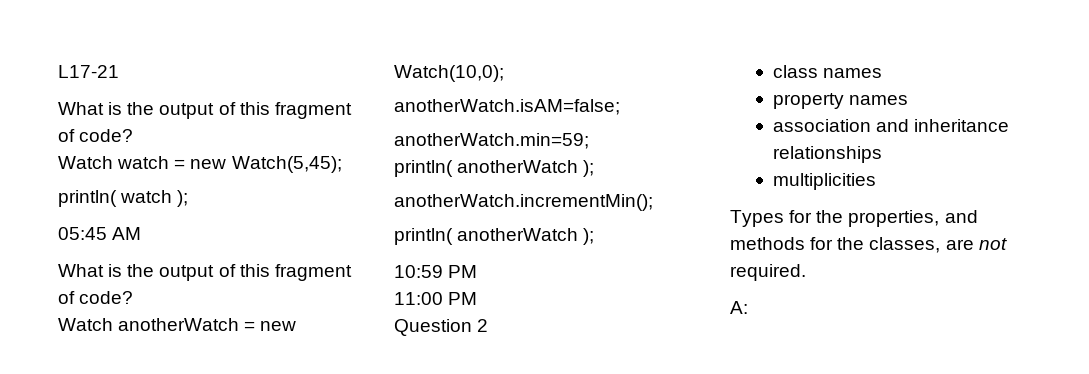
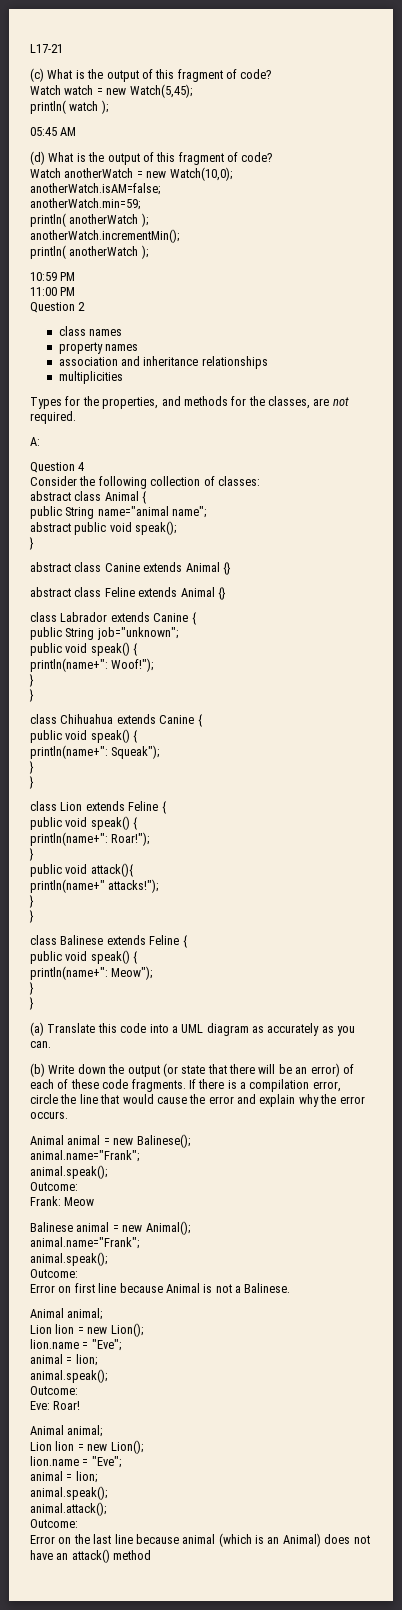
(119, 71) none -> [30,68,44,82] (c)
(142, 233) none -> [30,151,45,165] (d)
(748, 307) none -> [30,462,85,473] [30,476,260,489] [30,491,147,504] [30,506,207,519] [30,521,177,535] [29,537,34,550] [30,562,231,575] [30,587,226,600] [30,612,196,625] [30,627,178,640] [30,642,138,656] [30,658,154,672] [29,674,34,687] [29,689,34,702] [30,714,202,727] [30,729,138,743] [30,745,160,759] [29,761,34,774] [29,776,34,789] [30,801,166,814] [30,816,138,830] [30,832,150,846] [29,848,34,861] [30,863,133,877] [30,879,159,893] [29,895,34,908] [29,910,34,923] [30,935,187,948] [30,950,138,964] [30,966,153,980] [29,982,34,995] [29,997,34,1010] [30,1022,356,1036] [30,1041,51,1048] [30,1063,354,1077] [30,1079,341,1092] [30,1094,365,1107] [30,1111,68,1119] [30,1134,190,1148] [30,1150,139,1162] [30,1165,107,1179] [30,1182,78,1191] [30,1196,95,1206] [30,1221,190,1235] [30,1237,139,1249] [30,1252,107,1266] [30,1269,78,1278] [30,1283,291,1293] [30,1308,103,1320] [30,1323,143,1337] [30,1339,121,1351] [30,1354,97,1366] [30,1369,107,1383] [30,1386,78,1395] [30,1401,81,1410] [30,1425,103,1437] [30,1440,143,1454] [30,1456,121,1468] [30,1471,97,1483] [30,1486,107,1500] [30,1502,106,1516] [30,1519,78,1528] [30,1533,370,1547] [30,1549,152,1563] // Question 4 // Consider the following collection of classes: // abstract class Animal { // public String name="animal name"; // abstract public void speak(); // } // abstract class Canine extends Animal {} // abstract class Feline extends Animal {} // class Labrador extends Canine { // public String job="unknown"; // public void speak() { // println(name+": Woof!"); // } // } // class Chihuahua extends Canine { // public void speak() { // println(name+": Squeak"); // } // } // class Lion extends Feline { // public void speak() { // println(name+": Roar!"); // } // public void attack(){ // println(name+" attacks!"); // } // } // class Balinese extends Feline { // public void speak() { // println(name+": Meow"); // } // } // (a) Translate this code into a UML diagram as accurately as you can. // (b) Write down the output (or state that there will be an error) of each of these code fragments. If there is a compilation error, circle the line that would cause the error and explain why the error occurs. // Animal animal = new Balinese(); // animal.name="Frank"; // animal.speak(); // Outcome: // Frank: Meow // Balinese animal = new Animal(); // animal.name="Frank"; // animal.speak(); // Outcome: // Error on first line because Animal is not a Balinese. // Animal animal; // Lion lion = new Lion(); // lion.name = "Eve"; // animal = lion; // animal.speak(); // Outcome: // Eve: Roar! // Animal animal; // Lion lion = new Lion(); // lion.name = "Eve"; // animal = lion; // animal.speak(); // animal.attack(); // Outcome: // Error on the last line because animal (which is an Animal) does not have an attack() method

